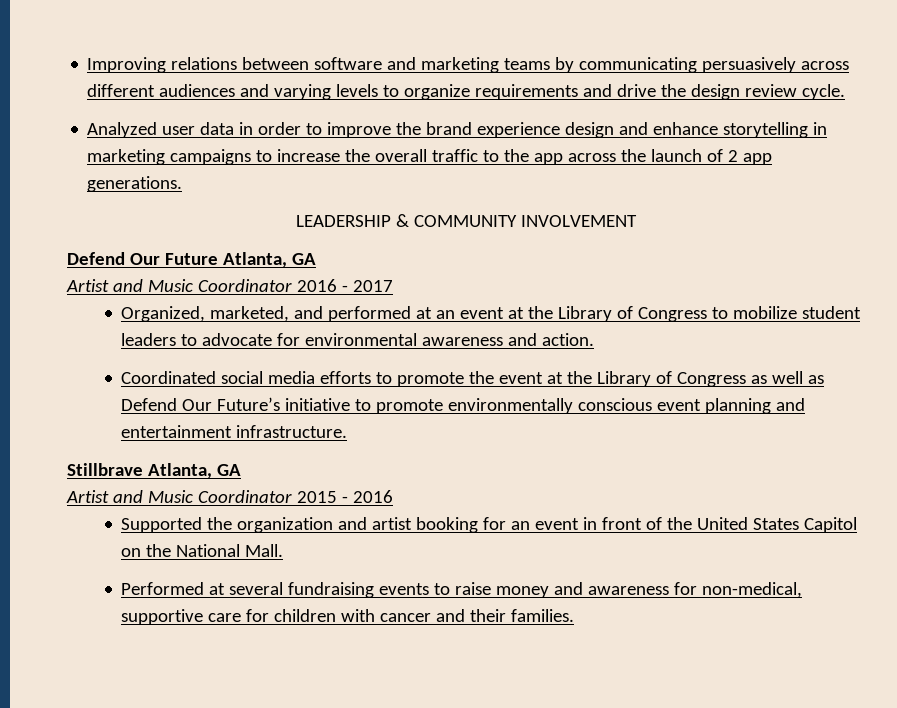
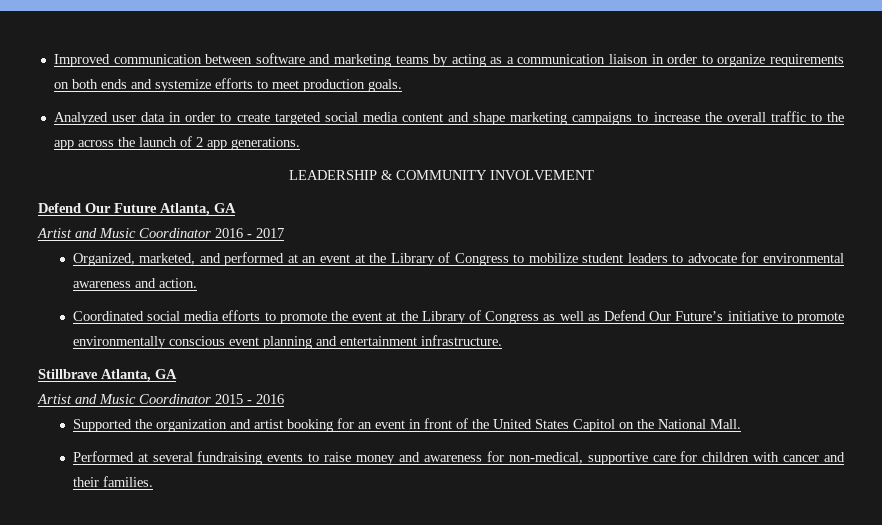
[87,57,238,73] Improving relations -> [53,54,202,67] Improved communication
[579,57,850,73] [87,84,846,100] communicating persuasively across different audiences and varying levels to organize requirements and drive the design review cycle. -> [451,54,844,67] [53,78,402,92] acting as a communication liaison in order to organize requirements on both ends and systemize efforts to meet production goals.
[327,122,828,138] improve the brand experience design and enhance storytelling in -> [236,112,506,125] create targeted social media content and shape

